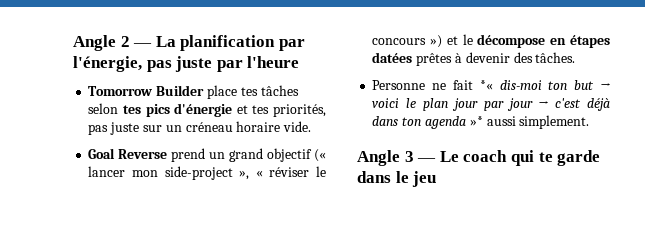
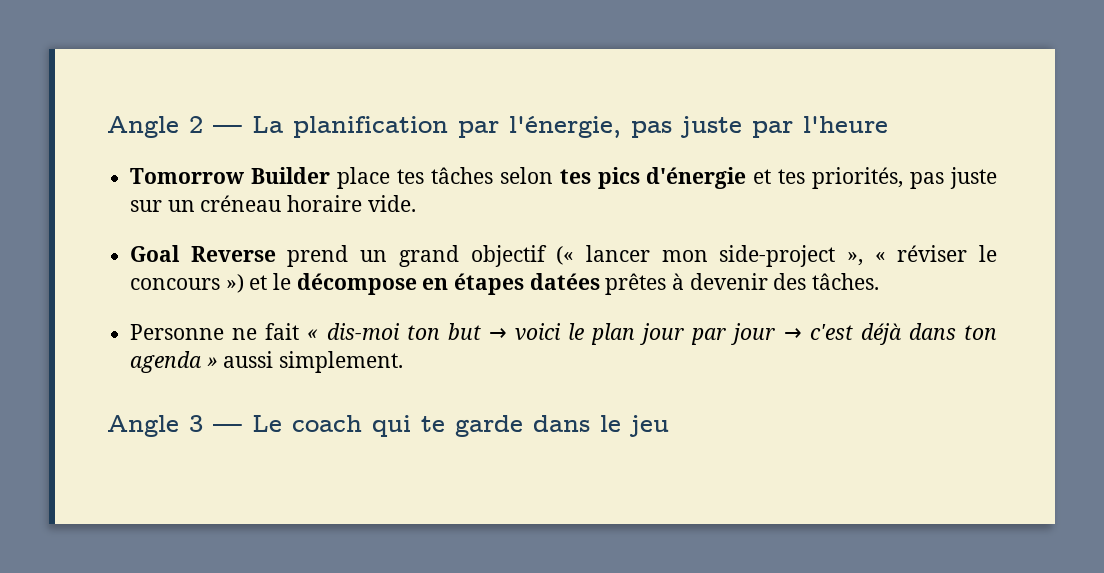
[479,80,493,90] *« -> [307,329,319,340] «
[469,116,483,126] »* -> [206,357,218,368] »

